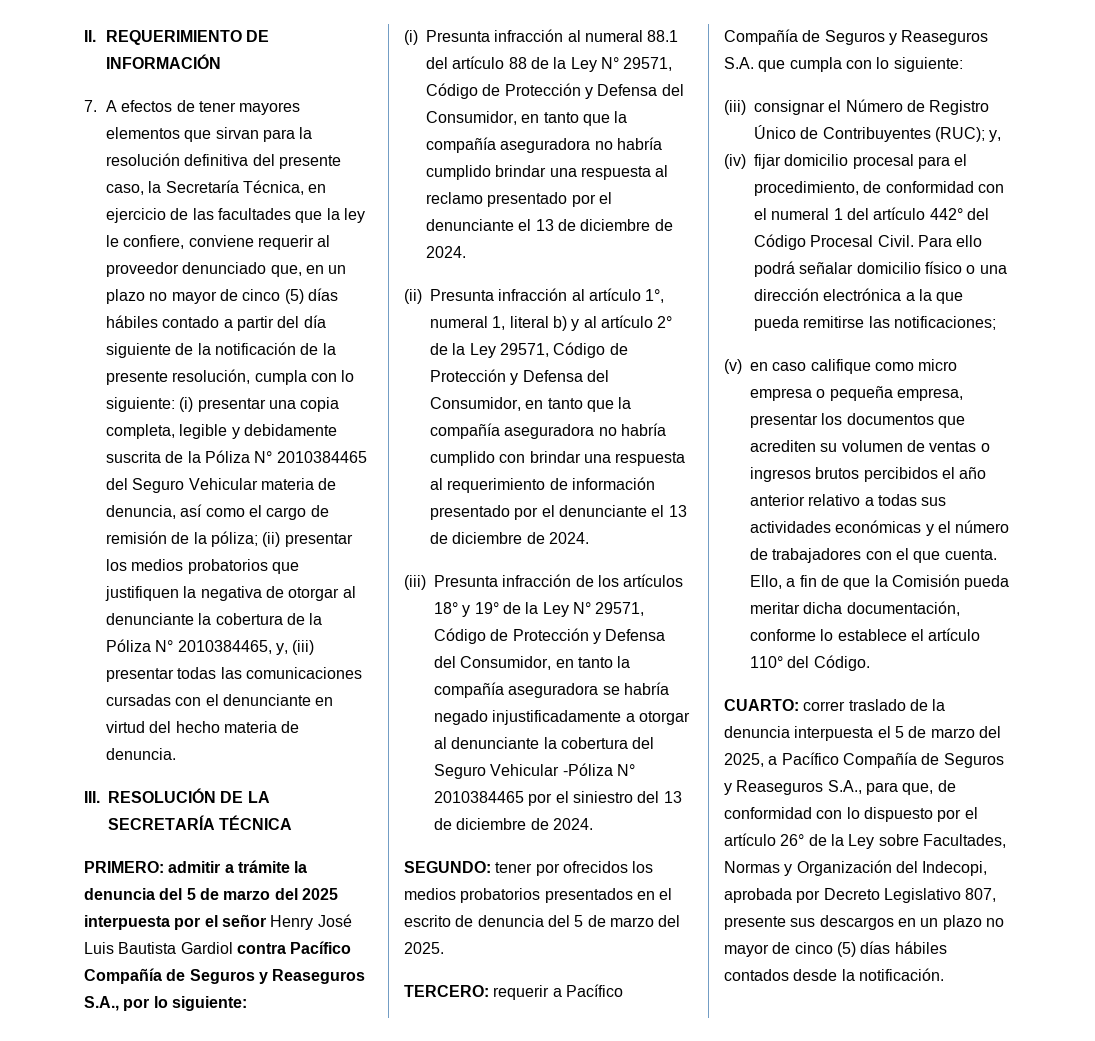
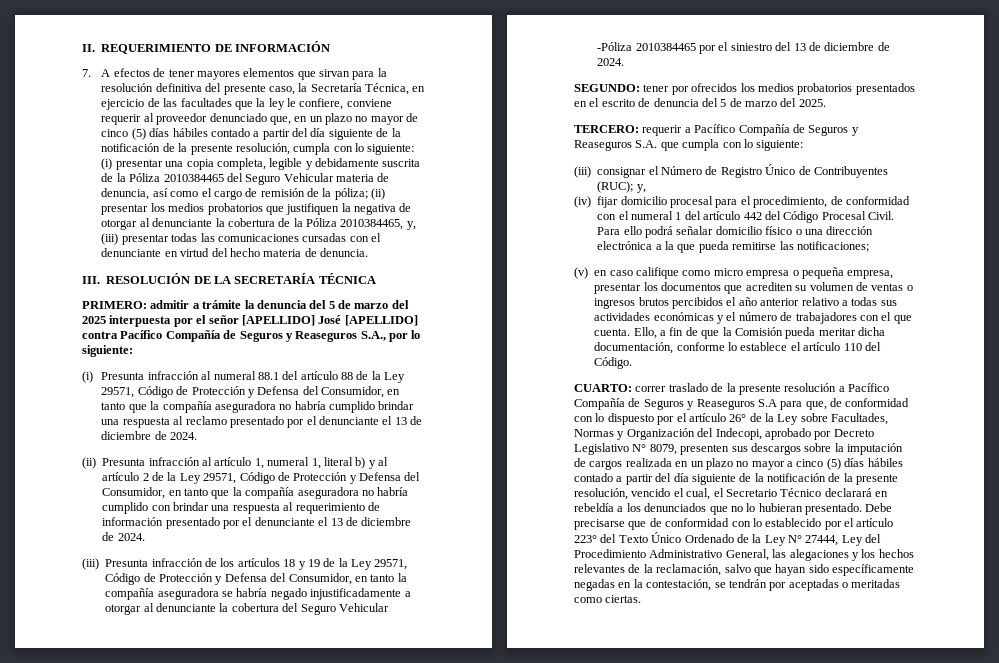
[254,451,273,463] N° -> (161, 177) none
[155,640,174,652] N° -> (338, 222) none
[270,914,352,930] [84,942,233,954] Henry José Luis Bautista Gardiol -> [241,315,418,326] [APELLIDO] José [APELLIDO]
[600,57,619,69] N° -> (406, 377) none
[645,289,665,303] 1°, -> [254,458,264,469] 1,
[657,316,673,328] 2° -> [142,473,149,481] 2
[434,602,591,617] 18° y 19° de la Ley N° -> [283,558,372,570] 18 y 19 de la Ley
[616,764,635,776] N° -> (633, 46) none
[929,208,963,220] 442° -> [743,212,762,220] 442
[750,656,783,668] 110° -> [843,343,862,351] 110
[724,726,1001,741] [724,752,1004,768] [724,780,862,795] denuncia interpuesta el 5 de marzo del 2025, a Pacífico Compañía de Seguros y Reaseguros S.A., -> [738,383,889,395] [574,398,777,410] presente resolución a Pacífico Compañía de Seguros y Reaseguros S.A
[724,888,792,903] aprobada -> [764,428,811,440] aprobado
[965,888,997,902] [724,915,1004,930] [724,941,947,957] [724,968,944,981] 807, presente sus descargos en un plazo no mayor de cinco (5) días hábiles contados desde la notificación. -> [632,443,903,455] [574,458,903,470] [574,473,899,485] [574,488,888,500] [574,503,893,515] [574,518,894,530] [574,532,882,546] [574,549,914,561] [574,564,914,576] [574,579,901,591] [574,595,642,603] N° 8079, presenten sus descargos sobre la imputación de cargos realizada en un plazo no mayor a cinco (5) días hábiles contado a partir del día siguiente de la notificación de la presente resolución, vencido el cual, el Secretario Técnico declarará en rebeldía a los denunciados que no lo hubieran presentado. Debe precisarse que de conformidad con lo establecido por el artículo 223° del Texto Único Ordenado de la Ley N° 27444, Ley del Procedimiento Administrativo General, las alegaciones y los hechos relevantes de la reclamación, salvo que hayan sido específicamente negadas en la contestación, se tendrán por aceptadas o meritadas como ciertas.

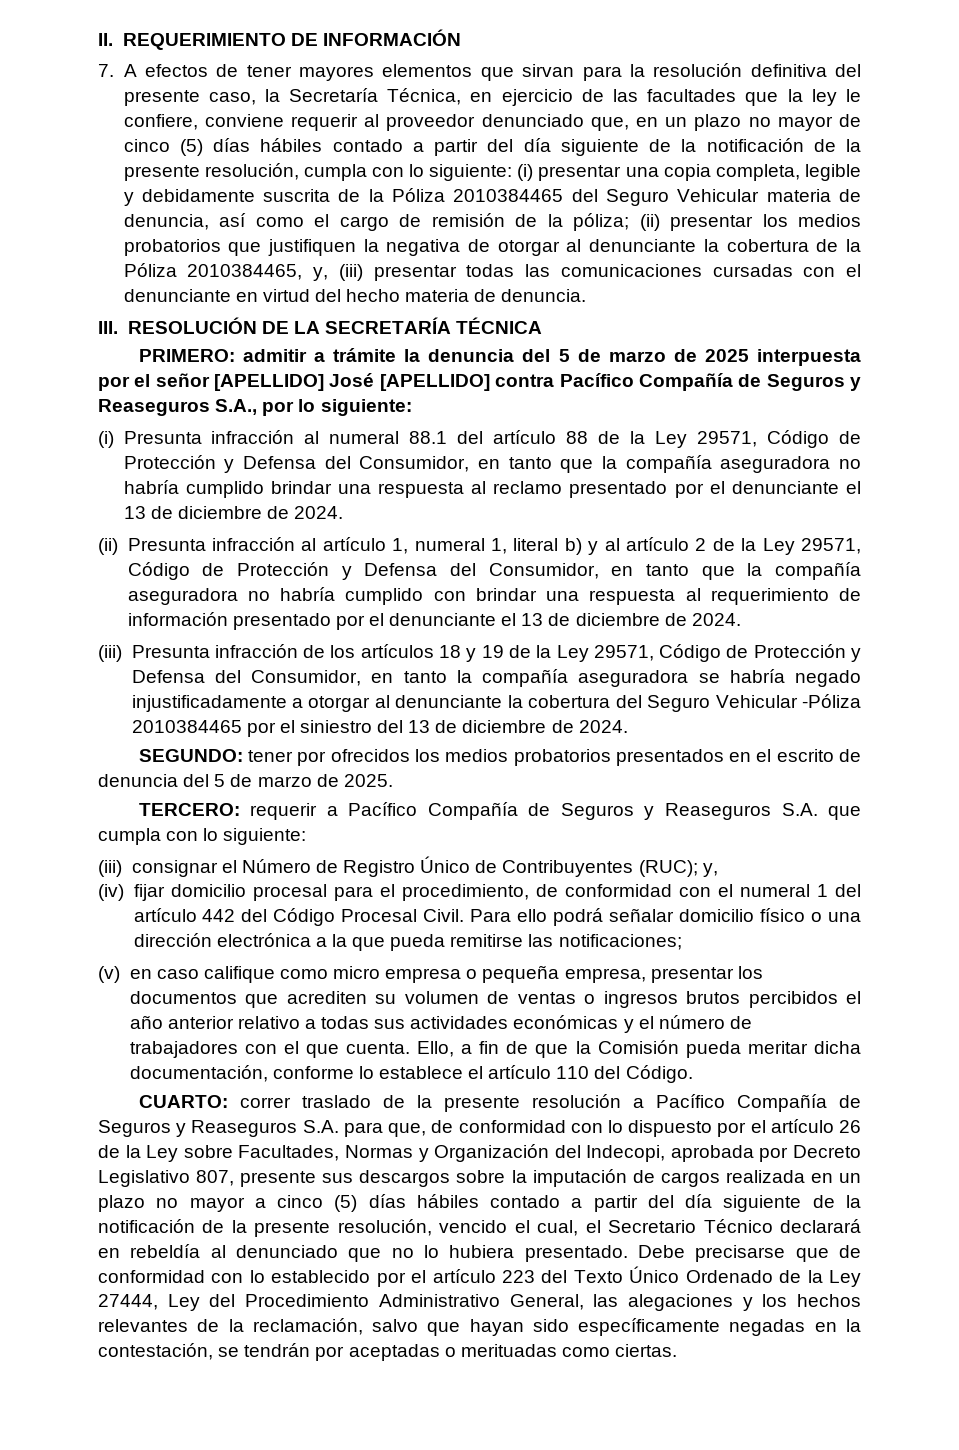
[391,300,409,309] del -> [673,349,697,362] de
[780,98,797,107] del -> [316,774,339,787] de
[757,399,777,407] S.A -> [302,1120,339,1133] S.A.
[729,414,747,422] 26° -> [838,1120,861,1133] 26
[764,428,811,440] aprobado -> [670,1145,754,1162] aprobada
[632,444,730,455] N° 8079, presenten -> [196,1170,317,1187] 807, presente
[617,503,707,512] a los denunciados -> [210,1245,338,1258] al denunciado
[758,503,803,512] hubieran -> [449,1245,515,1258] hubiera
[574,535,597,543] 223° -> [502,1270,535,1283] 223
[788,535,802,543] N° -> (862, 1278) none
[851,579,901,588] meritadas -> [460,1344,557,1357] merituadas

